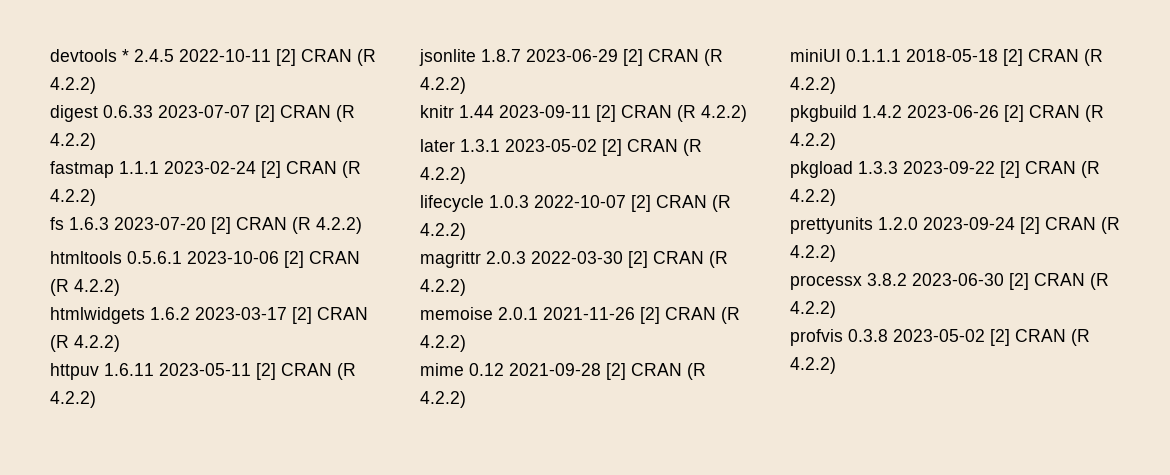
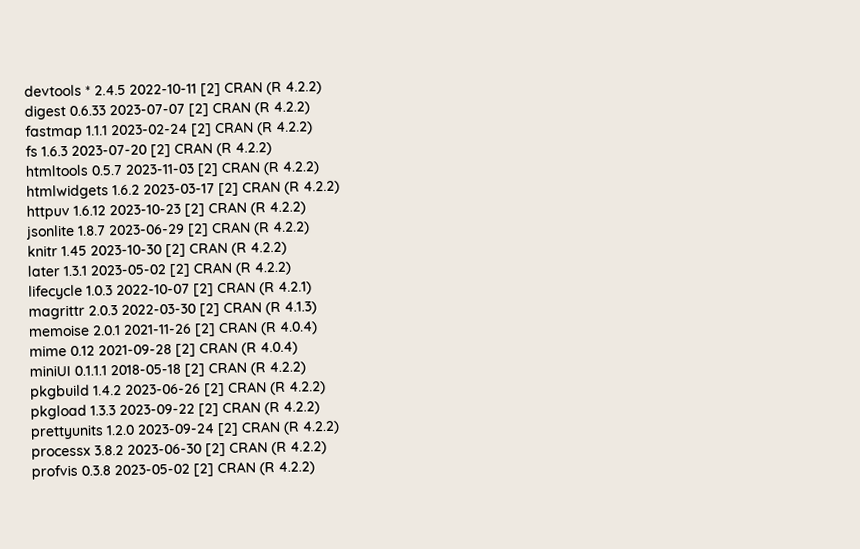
[127,251,279,264] 0.5.6.1 2023-10-06 -> [91,163,195,176] 0.5.7 2023-11-03
[104,363,251,376] 1.6.11 2023-05-11 -> [73,203,181,216] 1.6.12 2023-10-23
[459,105,591,118] 1.44 2023-09-11 -> [61,244,162,257] 1.45 2023-10-30
[420,223,466,240] 4.2.2) -> [278,281,312,295] 4.2.1)
[420,279,466,296] 4.2.2) -> [284,301,317,315] 4.1.3)
[420,335,466,352] 4.2.2) -> [279,321,318,335] 4.0.4)
[420,391,466,408] 4.2.2) -> [260,341,298,356] 4.0.4)

